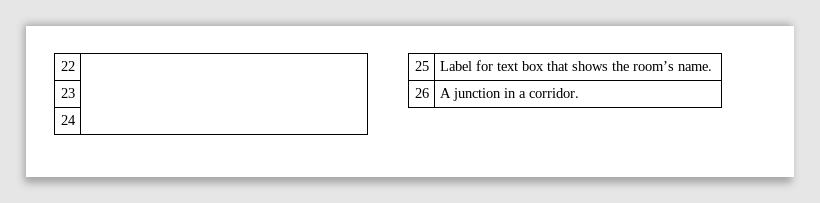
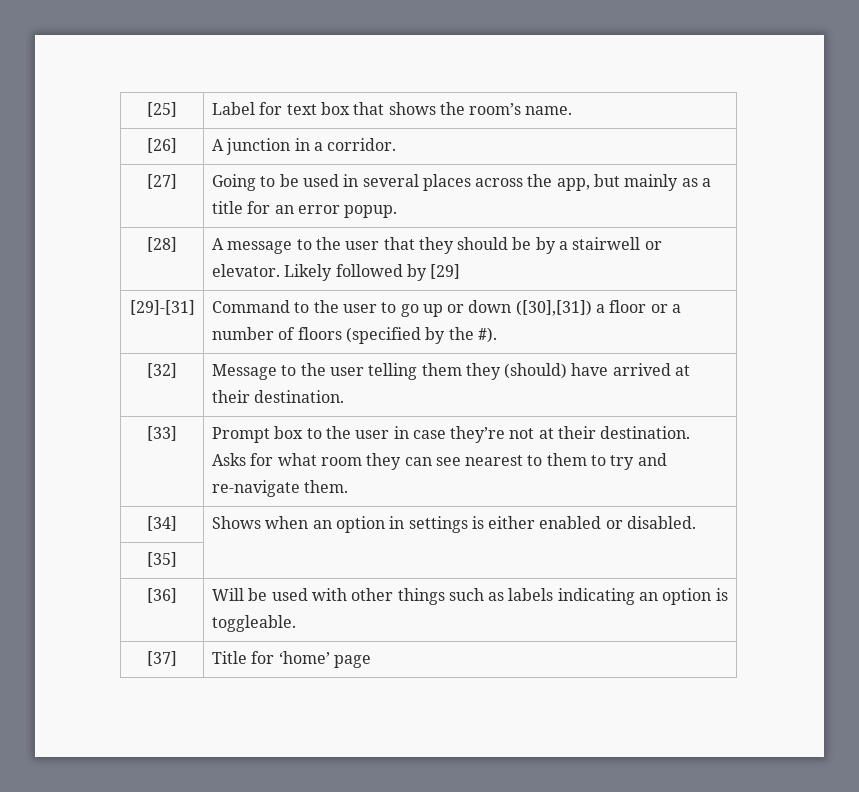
[60,61,75,71] [60,88,75,98] [60,115,76,125] [414,61,429,71] 22 | // 23 | // 24 | // 25 -> [147,102,177,117] [25]
[414,88,429,98] 26 -> [147,138,177,153] [26]
(579, 93) none -> [147,174,177,189] [211,174,712,191] [211,201,398,218] [147,237,177,252] [211,237,662,254] [211,264,461,281] [129,300,195,315] [211,300,682,317] [211,327,497,344] [147,363,177,378] [211,363,691,380] [211,390,345,403] [147,426,177,441] [211,426,691,443] [211,453,667,470] [211,480,349,497] [147,516,177,531] [211,516,697,533] [147,552,177,567] [147,588,177,603] [211,588,728,605] [211,615,296,632] [147,651,177,666] [211,651,371,668] // [27] | Going to be used in several places across the app, but mainly as a title for an error popup. // [28] | A message to the user that they should be by a stairwell or elevator. Likely followed by [29] // [29]-[31] | Command to the user to go up or down ([30],[31]) a floor or a number of floors (specified by the #). // [32] | Message to the user telling them they (should) have arrived at their destination. // [33] | Prompt box to the user in case they’re not at their destination. Asks for what room they can see nearest to them to try and re-navigate them. // [34] | Shows when an option in settings is either enabled or disabled. // [35] | // [36] | Will be used with other things such as labels indicating an option is toggleable. // [37] | Title for ‘home’ page

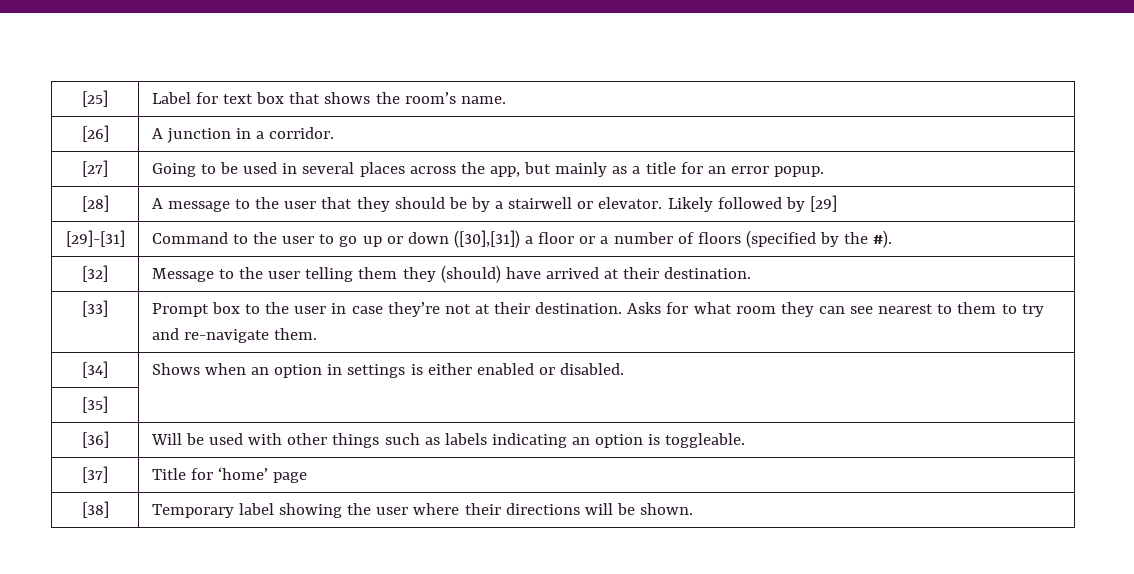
(371, 661) none -> [81,501,109,518] [151,503,694,518] // [38] | Temporary label showing the user where their directions will be shown.

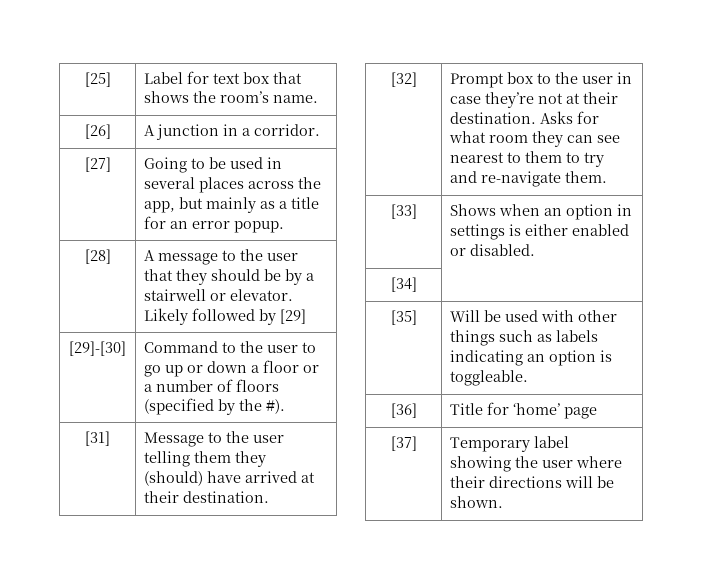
[65,230,125,247] [29]-[31] -> [69,341,126,356] [29]-[30]
[453,230,520,248] ([30],[31]) -> (248, 367) none
[82,265,108,282] [32] -> [85,431,110,446] [31]
[82,300,108,317] [33] -> [390,72,417,87] [32]
[82,361,108,378] [34] -> [390,204,417,219] [33]
[82,396,108,413] [81,431,109,448] [35] | // [36] -> [390,277,417,292] [390,310,417,325] [34] | // [35]
[82,466,108,483] [37] -> [390,403,417,418] [36]
[81,501,109,518] [38] -> [390,436,417,451] [37]

